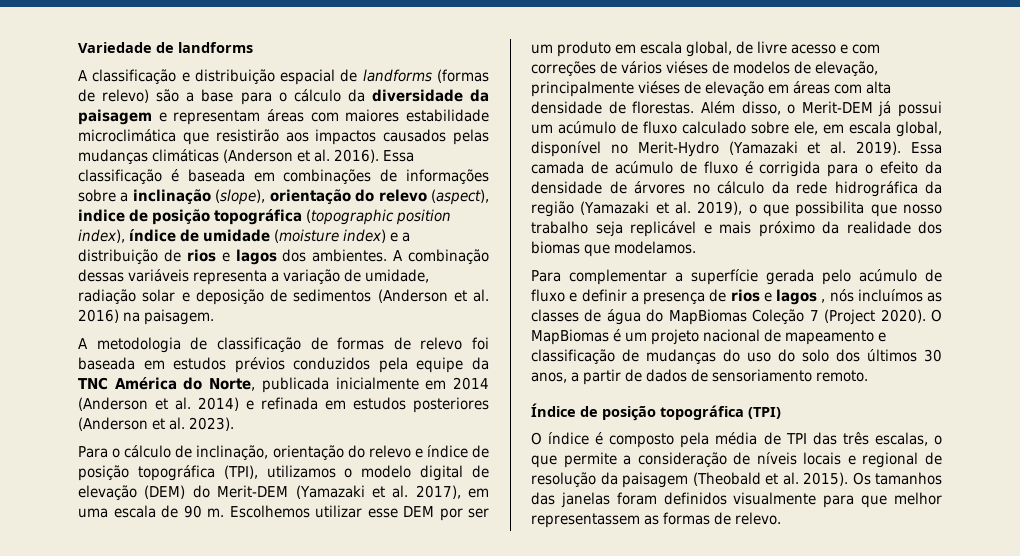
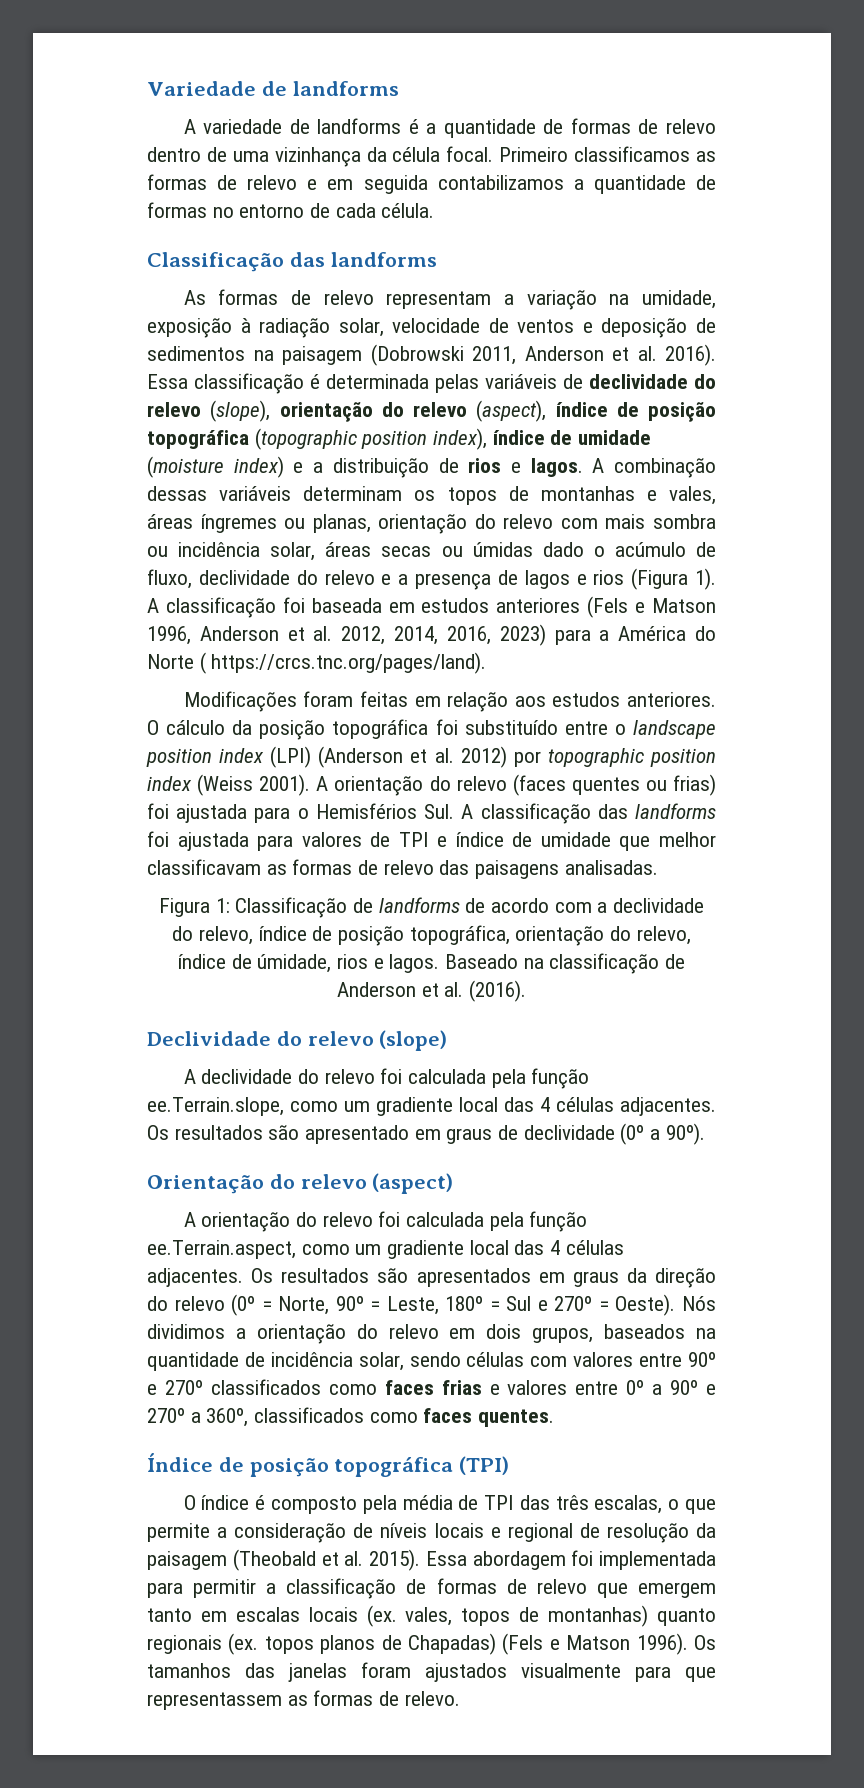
[92,69,489,85] [78,89,489,105] [78,109,489,125] [78,129,489,145] [78,149,293,164] classificação e distribuição espacial de landforms (formas de relevo) são a base para o cálculo da diversidade da paisagem e representam áreas com maiores estabilidade microclimática que resistirão aos impactos causados pelas mudanças climáticas (Anderson -> [203,118,716,138] [147,146,717,167] [147,174,716,194] [147,202,435,218] [147,252,437,272] [183,289,716,310] [147,318,716,338] [147,344,604,366] variedade de landforms é a quantidade de formas de relevo dentro de uma vizinhança da célula focal. Primeiro classificamos as formas de relevo e em seguida contabilizamos a quantidade de formas no entorno de cada célula. // Classificação das landforms // As formas de relevo representam a variação na umidade, exposição à radiação solar, velocidade de ventos e deposição de sedimentos na paisagem (Dobrowski 2011, Anderson
[187,169,489,184] [78,189,211,204] baseada em combinações de informações sobre a inclinação -> [326,374,716,393] [147,402,201,417] determinada pelas variáveis de declividade do relevo
[78,209,125,222] indice -> [555,402,608,417] índice
[235,249,388,265] lagos dos ambientes. -> [530,458,583,477] lagos.
[193,269,429,285] [78,289,489,305] [78,309,214,325] [78,337,489,353] [78,357,489,373] [78,377,489,393] [78,397,489,413] [78,417,234,431] [78,445,490,460] [78,465,489,481] [78,485,489,500] [78,505,489,521] [531,41,880,57] [531,61,878,76] [531,81,891,97] [531,101,942,117] [531,121,942,137] [531,141,942,157] [531,161,942,177] [531,181,942,197] [531,201,943,217] [531,221,942,237] [531,241,696,257] [531,269,942,285] [531,289,942,305] [531,309,942,325] [531,329,886,345] [531,349,942,364] [531,369,868,385] representa a variação de umidade, radiação solar e deposição de sedimentos (Anderson et al. 2016) na paisagem. // A metodologia de classificação de formas de relevo foi baseada em estudos prévios conduzidos pela equipe da TNC América do Norte, publicada inicialmente em 2014 (Anderson et al. 2014) e refinada em estudos posteriores (Anderson et al. 2023). // Para o cálculo de inclinação, orientação do relevo e índice de posição topográfica (TPI), utilizamos o modelo digital de elevação (DEM) do Merit-DEM (Yamazaki et al. 2017), em uma escala de 90 m. Escolhemos utilizar esse DEM por ser um produto em escala global, de livre acesso e com correções de vários viéses de modelos de elevação, principalmente viéses de elevação em áreas com alta densidade de florestas. Além disso, o Merit-DEM já possui um acúmulo de fluxo calculado sobre ele, em escala global, disponível no Merit-Hydro (Yamazaki et al. 2019). Essa camada de acúmulo de fluxo é corrigida para o efeito da densidade de árvores no cálculo da rede hidrográfica da região (Yamazaki et al. 2019), o que possibilita que nosso trabalho seja replicável e mais próximo da realidade dos biomas que modelamos. // Para complementar a superfície gerada pelo acúmulo de fluxo e definir a presença de rios e lagos , nós incluímos as classes de água do MapBiomas Coleção 7 (Project 2020). O MapBiomas é um projeto nacional de mapeamento e classificação de mudanças do uso do solo dos últimos 30 anos, a partir de dados de sensoriamento remoto. -> [303,486,716,505] [147,514,716,534] [147,542,717,561] [147,568,716,590] [147,596,717,618] [147,624,716,646] [147,652,487,674] [183,691,716,712] [147,719,716,740] [146,746,716,768] [147,774,717,796] [147,803,716,824] [147,831,716,851] [147,859,658,879] [158,897,705,918] [172,925,691,946] [177,953,686,974] [336,980,527,1002] [147,1030,448,1051] [183,1068,590,1089] [147,1097,716,1116] [147,1123,705,1145] [147,1173,454,1194] [183,1211,588,1232] [147,1240,624,1259] [147,1268,716,1288] [147,1294,716,1316] [147,1324,717,1344] [147,1352,717,1371] [147,1379,716,1395] [147,1407,555,1427] determinam os topos de montanhas e vales, áreas íngremes ou planas, orientação do relevo com mais sombra ou incidência solar, áreas secas ou úmidas dado o acúmulo de fluxo, declividade do relevo e a presença de lagos e rios (Figura 1). A classificação foi baseada em estudos anteriores (Fels e Matson 1996, Anderson et al. 2012, 2014, 2016, 2023) para a América do Norte ( https://crcs.tnc.org/pages/land). // Modificações foram feitas em relação aos estudos anteriores. O cálculo da posição topográfica foi substituído entre o landscape position index (LPI) (Anderson et al. 2012) por topographic position index (Weiss 2001). A orientação do relevo (faces quentes ou frias) foi ajustada para o Hemisférios Sul. A classificação das landforms foi ajustada para valores de TPI e índice de umidade que melhor classificavam as formas de relevo das paisagens analisadas. // Figura 1: Classificação de landforms de acordo com a declividade do relevo, índice de posição topográfica, orientação do relevo, índice de úmidade, rios e lagos. Baseado na classificação de Anderson et al. (2016). // Declividade do relevo (slope) // A declividade do relevo foi calculada pela função ee.Terrain.slope, como um gradiente local das 4 células adjacentes. Os resultados são apresentado em graus de declividade (0º a 90º). // Orientação do relevo (aspect) // A orientação do relevo foi calculada pela função ee.Terrain.aspect, como um gradiente local das 4 células adjacentes. Os resultados são apresentados em graus da direção do relevo (0º = Norte, 90º = Leste, 180º = Sul e 270º = Oeste). Nós dividimos a orientação do relevo em dois grupos, baseados na quantidade de incidência solar, sendo células com valores entre 90º e 270º classificados como faces frias e valores entre 0º a 90º e 270º a 360º, classificados como faces quentes.
(848, 479) none -> [425,1550,716,1570] [147,1578,716,1599] [147,1605,717,1627] [147,1633,688,1655] Essa abordagem foi implementada para permitir a classificação de formas de relevo que emergem tanto em escalas locais (ex. vales, topos de montanhas) quanto regionais (ex. topos planos de Chapadas) (Fels e Matson 1996).
[663,492,727,505] definidos -> [425,1663,507,1682] ajustados
[894,492,942,505] melhor -> (716, 1674) none

